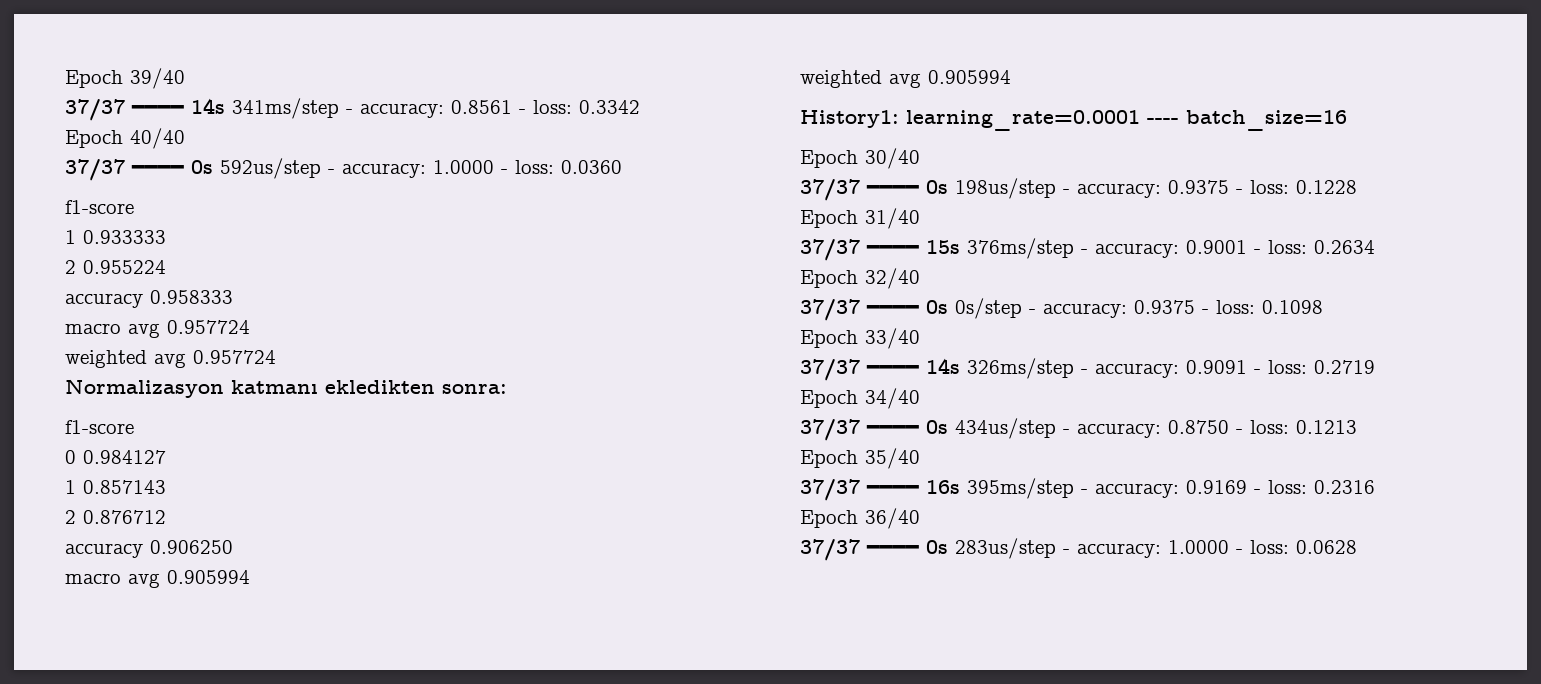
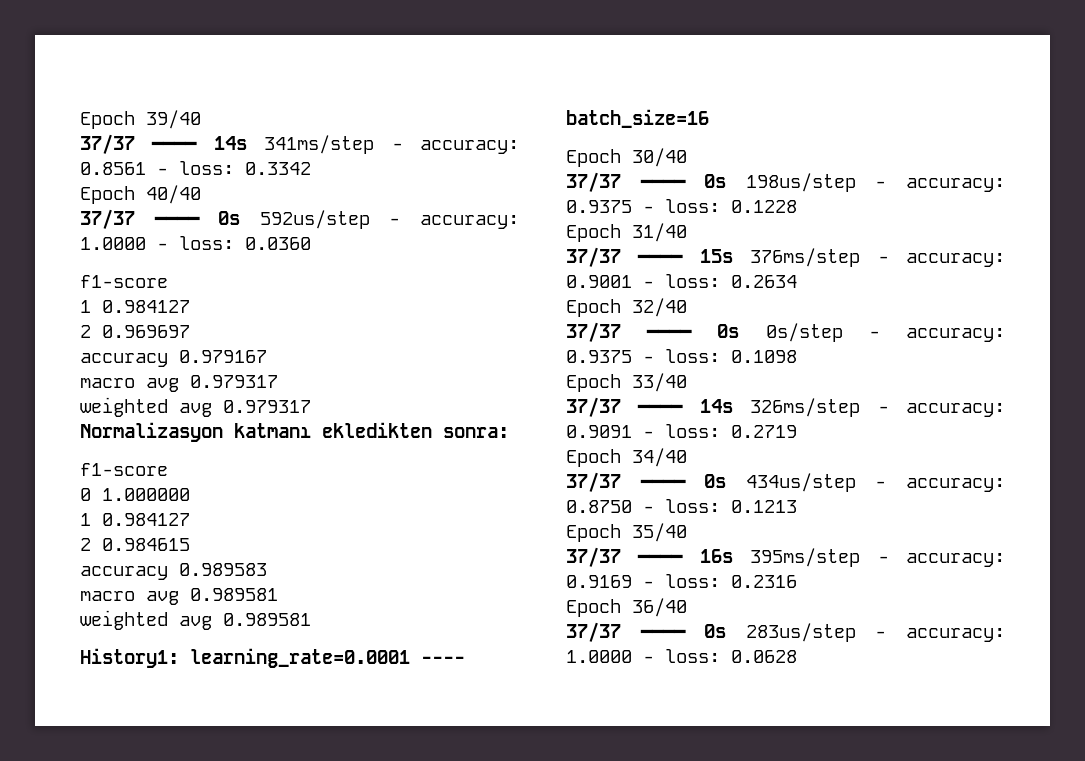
[83,230,166,244] [65,260,166,274] [65,290,233,308] [65,320,250,338] [65,350,276,368] 0.933333 // 2 0.955224 // accuracy 0.958333 // macro avg 0.957724 // weighted avg 0.957724 -> [102,300,190,313] [80,325,190,338] [80,350,267,367] [80,375,278,392] [80,397,311,417] 0.984127 // 2 0.969697 // accuracy 0.979167 // macro avg 0.979317 // weighted avg 0.979317
[83,450,166,464] [65,480,166,494] [65,510,166,524] [65,540,233,558] [65,570,250,588] [800,70,1011,88] 0.984127 // 1 0.857143 // 2 0.876712 // accuracy 0.906250 // macro avg 0.905994 // weighted avg 0.905994 -> [102,488,190,501] [80,513,190,526] [80,538,190,551] [80,563,267,580] [80,588,278,605] [80,610,311,630] 1.000000 // 1 0.984127 // 2 0.984615 // accuracy 0.989583 // macro avg 0.989581 // weighted avg 0.989581

